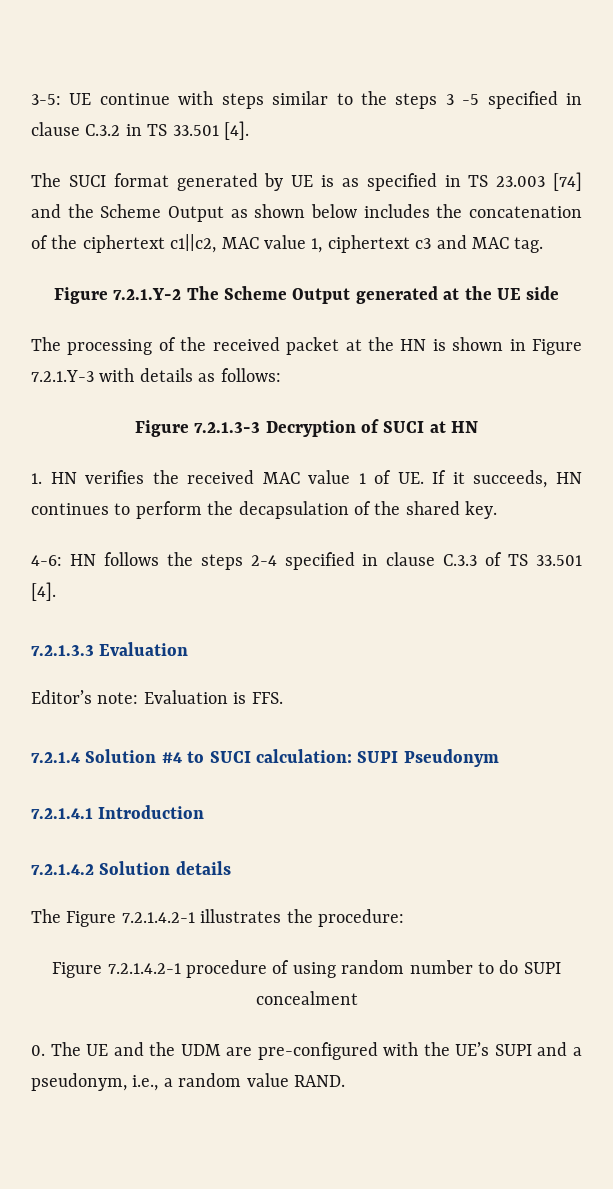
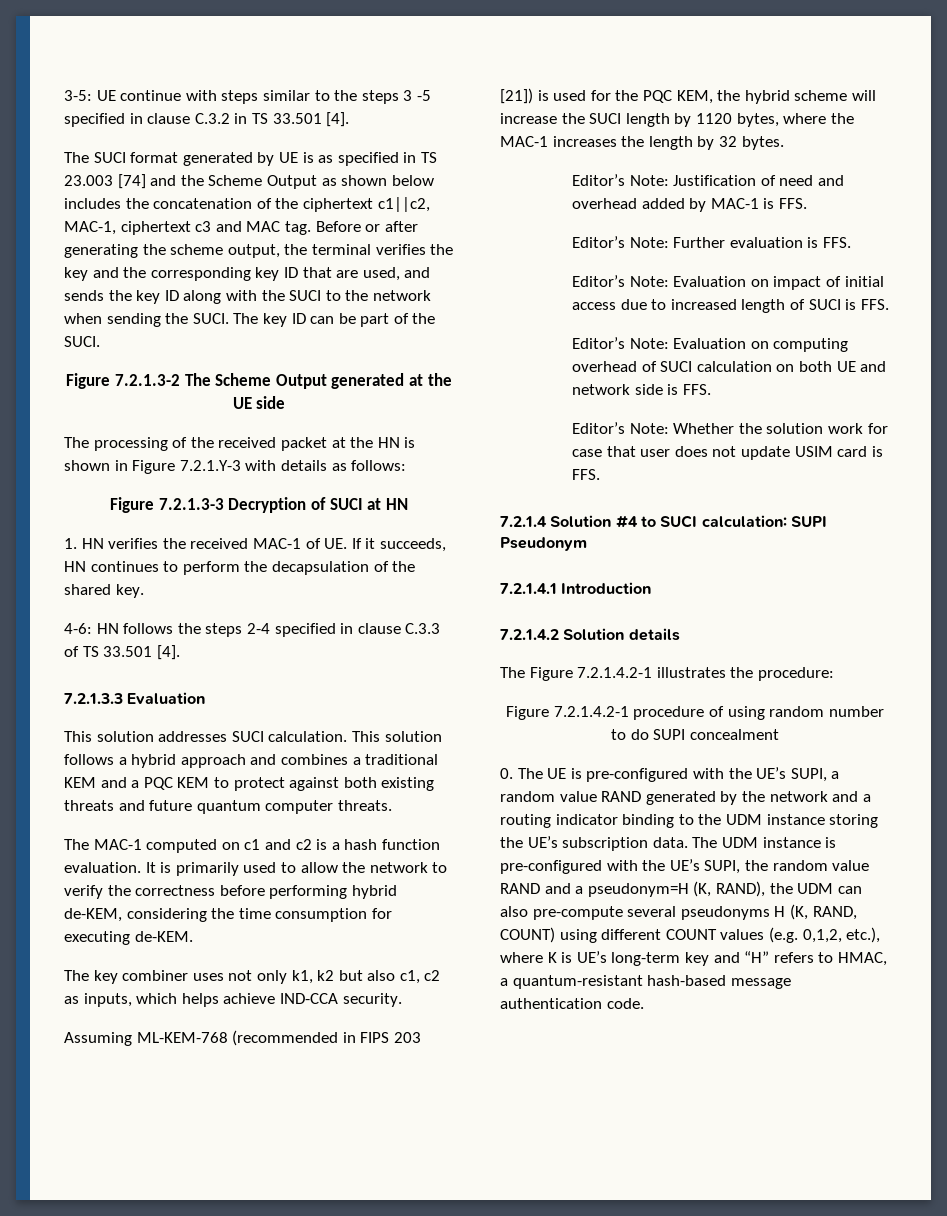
[221,235,323,253] MAC value 1, -> [64,221,116,235] MAC-1,
[53,287,182,304] // Figure 7.2.1.Y-2 -> [315,221,418,232] [64,244,454,258] [64,267,431,281] [64,290,431,304] [64,313,436,327] [64,336,100,347] [66,373,181,389] Before or after generating the scheme output, the terminal verifies the key and the corresponding key ID that are used, and sends the key ID along with the SUCI to the network when sending the SUCI. The key ID can be part of the SUCI. // Figure 7.2.1.3-2
[262,470,366,484] MAC value 1 -> [252,538,301,549] MAC-1
[31,690,228,704] Editor’s note: Evaluation -> [64,731,442,742] [64,754,439,768] [64,777,435,791] [64,800,392,814] [64,839,440,853] [64,862,448,876] [64,885,397,899] [64,908,392,922] [64,931,193,945] [64,970,441,984] [64,993,402,1007] [64,1030,421,1046] [500,88,876,104] [500,113,854,127] [500,136,784,150] [571,174,844,186] [571,198,807,212] [571,236,851,248] [571,275,884,290] [571,299,889,313] [571,337,849,352] [571,361,887,372] [571,384,711,395] [571,422,888,434] [571,446,868,460] This solution addresses SUCI calculation. This solution follows a hybrid approach and combines a traditional KEM and a PQC KEM to protect against both existing threats and future quantum computer threats. // The MAC-1 computed on c1 and c2 is a hash function evaluation. It is primarily used to allow the network to verify the correctness before performing hybrid de-KEM, considering the time consumption for executing de-KEM. // The key combiner uses not only k1, k2 but also c1, c2 as inputs, which helps achieve IND-CCA security. // Assuming ML-KEM-768 (recommended in FIPS 203 [21]) is used for the PQC KEM, the hybrid scheme will increase the SUCI length by 1120 bytes, where the MAC-1 increases the length by 32 bytes. // Editor’s Note: Justification of need and overhead added by MAC-1 is FFS. // Editor’s Note: Further evaluation is FFS. // Editor’s Note: Evaluation on impact of initial access due to increased length of SUCI is FFS. // Editor’s Note: Evaluation on computing overhead of SUCI calculation on both UE and network side is FFS. // Editor’s Note: Whether the solution work for case that user does not update USIM card
[113,1042,583,1060] [31,1073,345,1091] and the UDM are pre-configured with the UE’s SUPI and a pseudonym, i.e., a random value RAND. -> [570,767,840,782] [500,791,871,805] [500,814,879,828] [500,836,837,851] [500,859,870,874] [500,881,862,897] [500,904,857,920] [500,927,881,943] [500,951,887,966] [500,975,791,989] [500,998,644,1009] is pre-configured with the UE’s SUPI, a random value RAND generated by the network and a routing indicator binding to the UDM instance storing the UE’s subscription data. The UDM instance is pre-configured with the UE’s SUPI, the random value RAND and a pseudonym=H (K, RAND), the UDM can also pre-compute several pseudonyms H (K, RAND, COUNT) using different COUNT values (e.g. 0,1,2, etc.), where K is UE’s long-term key and “H” refers to HMAC, a quantum-resistant hash-based message authentication code.

